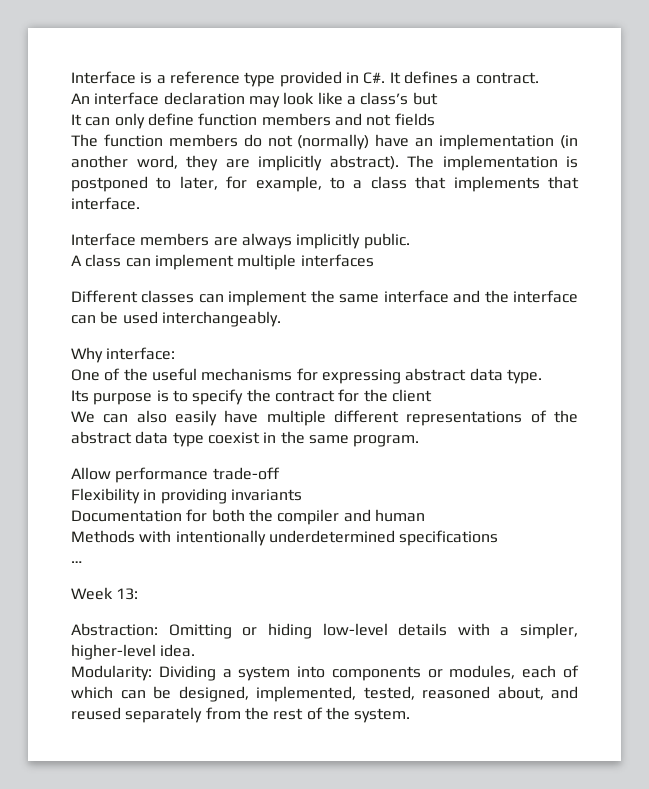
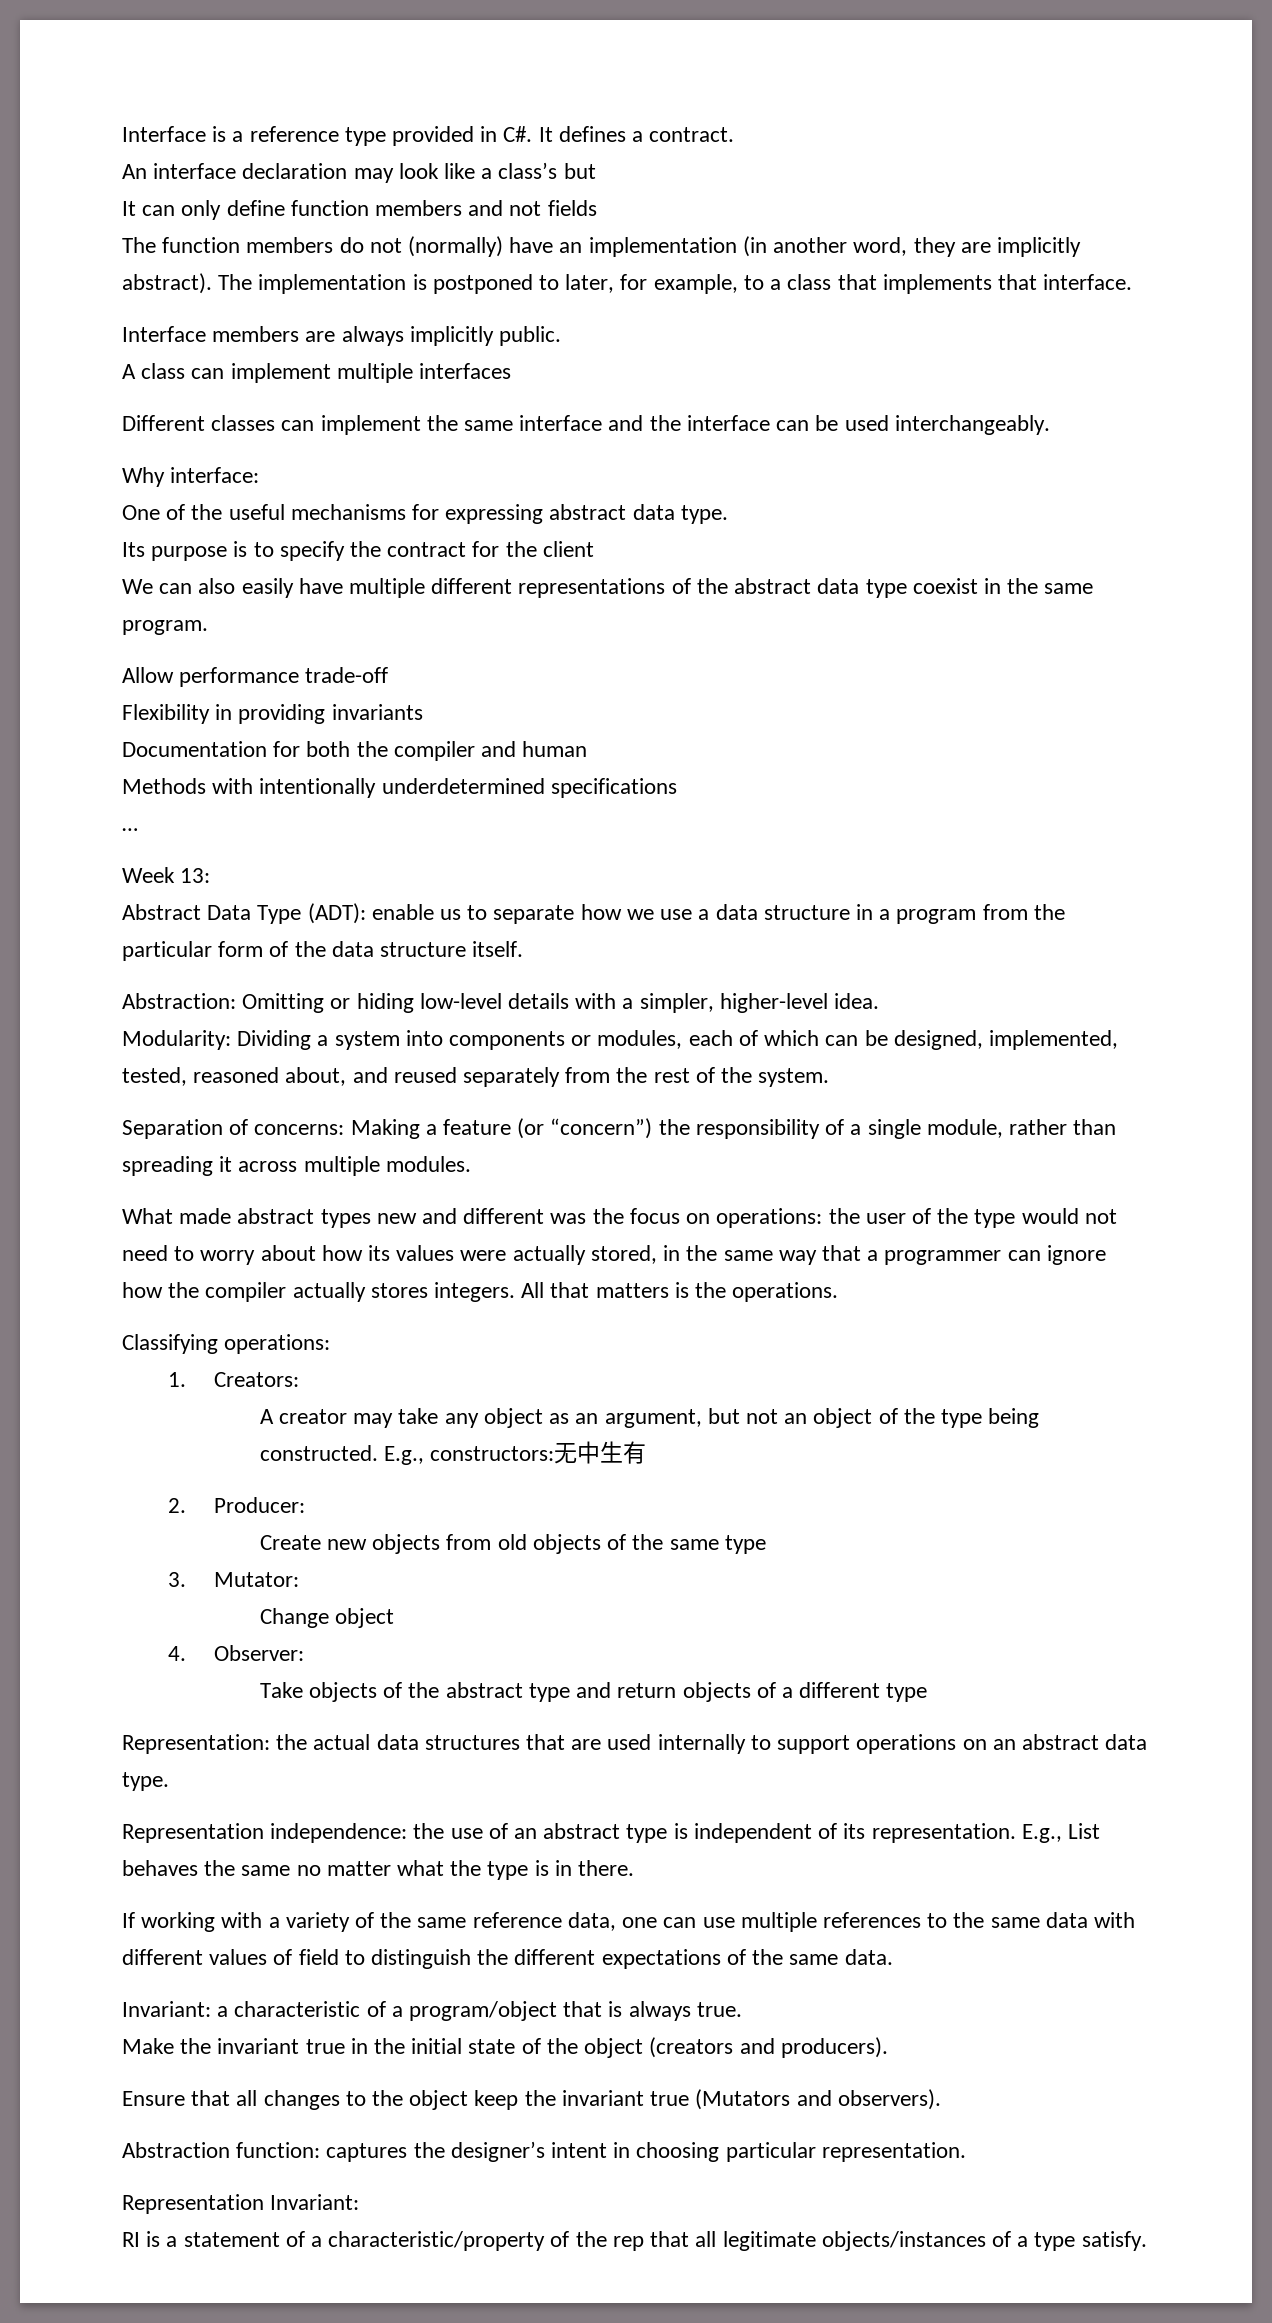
(139, 594) none -> [122,903,1065,924] [122,941,524,961] // Abstract Data Type (ADT): enable us to separate how we use a data structure in a program from the particular form of the data structure itself.
(411, 715) none -> [122,1118,1117,1139] [122,1156,471,1176] [122,1208,1117,1228] [122,1245,1106,1265] [122,1282,839,1302] [122,1334,331,1354] [167,1372,299,1387] [259,1408,1040,1428] [259,1441,647,1465] [167,1497,305,1513] [259,1534,766,1554] [167,1572,299,1587] [259,1608,395,1628] [167,1645,304,1661] [259,1682,928,1702] [122,1734,1148,1754] [122,1772,169,1791] [122,1823,1100,1843] [122,1860,635,1880] [122,1912,1135,1932] [122,1949,893,1969] [122,2001,742,2021] [122,2037,888,2058] [122,2089,941,2110] [122,2141,966,2162] [122,2194,360,2214] [122,2231,1147,2251] // Separation of concerns: Making a feature (or “concern”) the responsibility of a single module, rather than spreading it across multiple modules. // What made abstract types new and different was the focus on operations: the user of the type would not need to worry about how its values were actually stored, in the same way that a programmer can ignore how the compiler actually stores integers. All that matters is the operations. // Classifying operations: // 1. Creators: // A creator may take any object as an argument, but not an object of the type being constructed. E.g., constructors:无中生有 // 2. Producer: // Create new objects from old objects of the same type // 3. Mutator: // Change object // 4. Observer: // Take objects of the abstract type and return objects of a different type // Representation: the actual data structures that are used internally to support operations on an abstract data type. // Representation independence: the use of an abstract type is independent of its representation. E.g., List behaves the same no matter what the type is in there. // If working with a variety of the same reference data, one can use multiple references to the same data with different values of field to distinguish the different expectations of the same data. // Invariant: a characteristic of a program/object that is always true. // Make the invariant true in the initial state of the object (creators and producers). // Ensure that all changes to the object keep the invariant true (Mutators and observers). // Abstraction function: captures the designer’s intent in choosing particular representation. // Representation Invariant: // RI is a statement of a characteristic/property of the rep that all legitimate objects/instances of a type satisfy.

